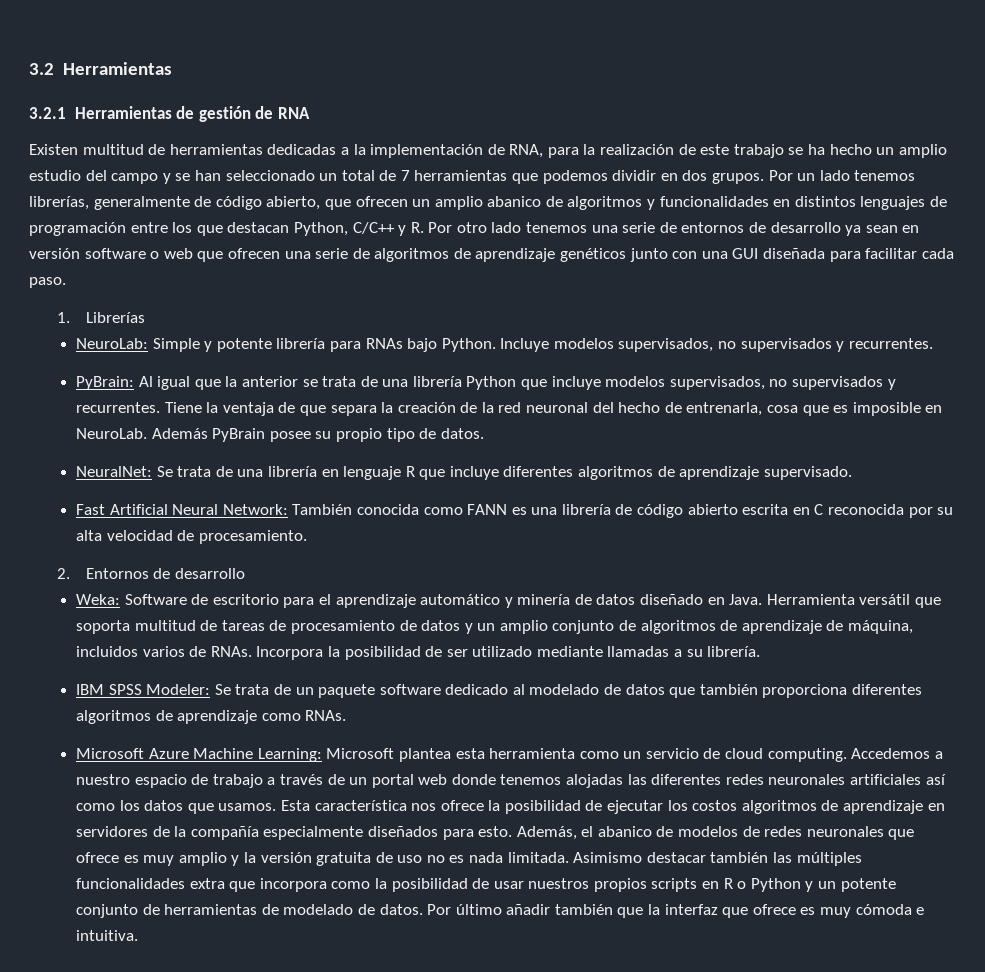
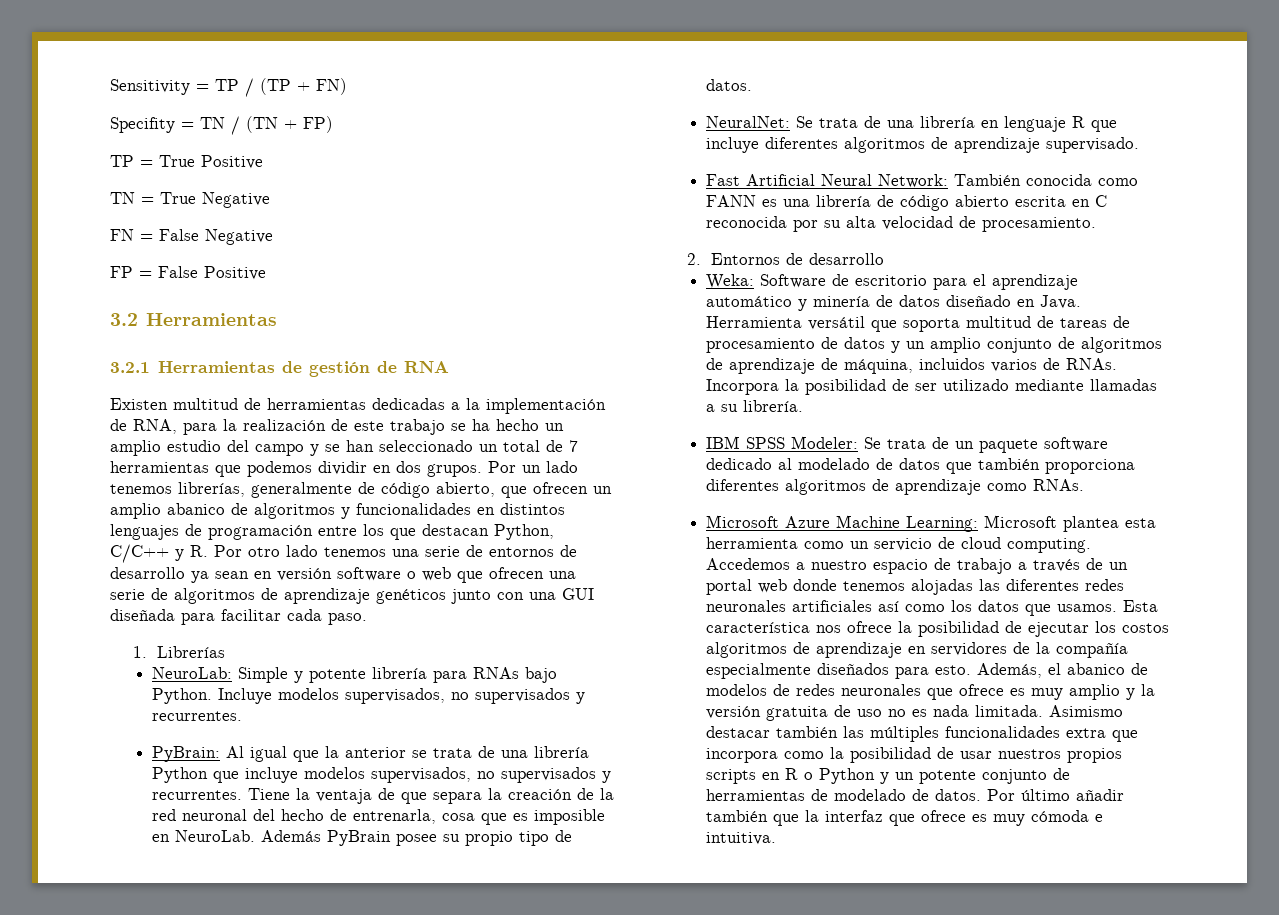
(29, 69) none -> [110,78,347,97] [110,116,333,135] [110,155,263,169] [110,192,270,208] [110,229,273,245] [110,266,266,280] Sensitivity = TP / (TP + FN) // Specifity = TN / (TN + FP) // TP = True Positive // TN = True Negative // FN = False Negative // FP = False Positive //

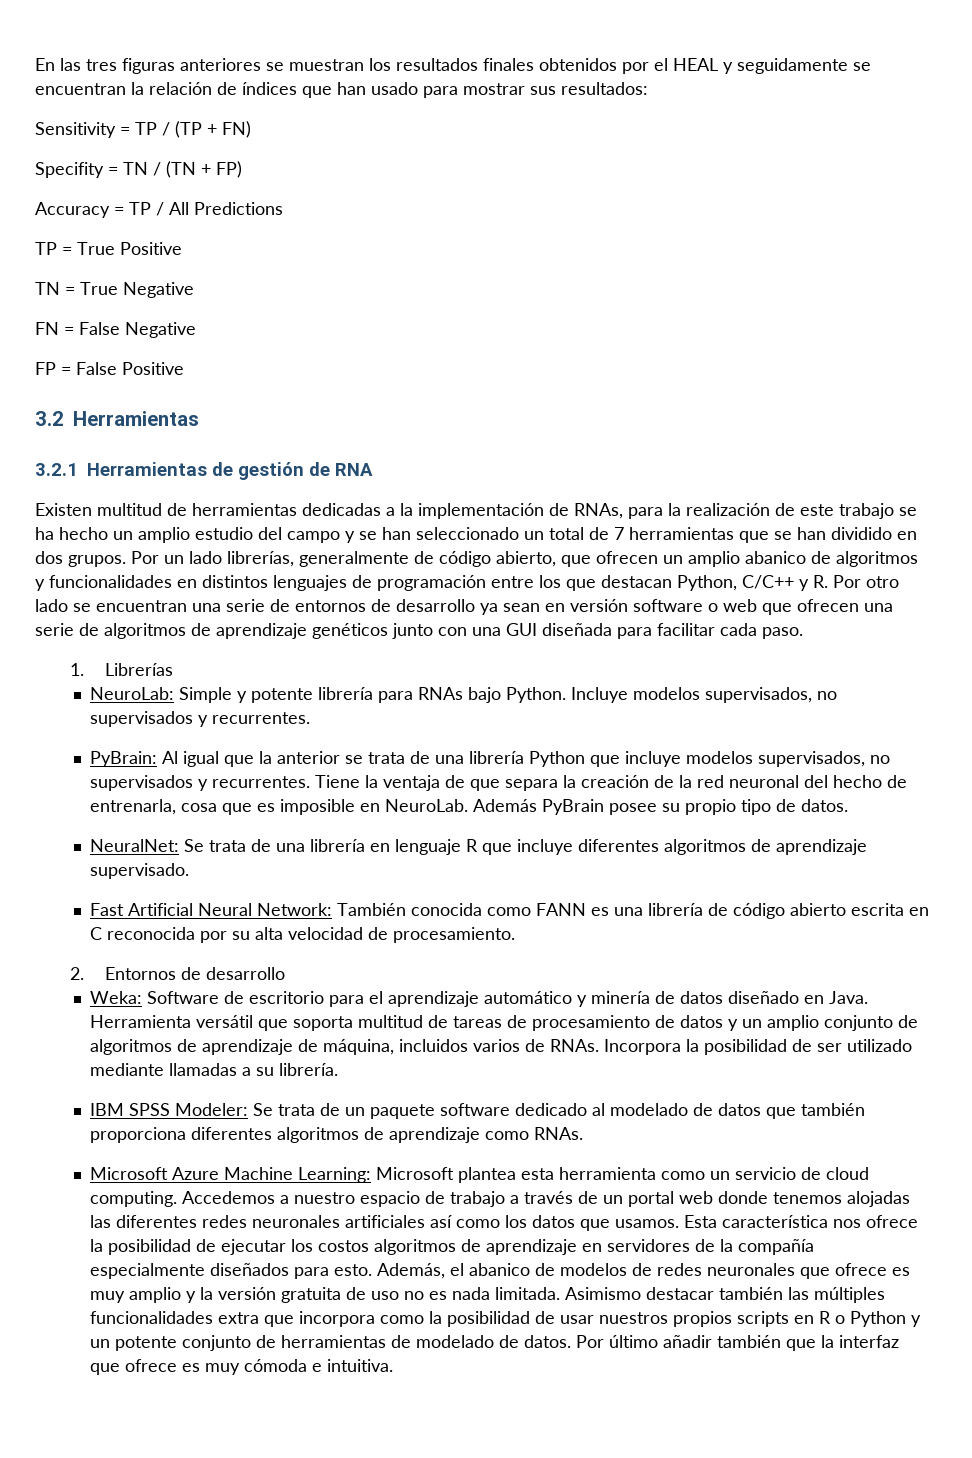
(110, 87) none -> [35,58,871,74] [35,82,648,98] En las tres figuras anteriores se muestran los resultados finales obtenidos por el HEAL y seguidamente se encuentran la relación de índices que han usado para mostrar sus resultados: //
(333, 124) none -> [35,202,283,218] // Accuracy = TP / All Predictions
[133,419,177,434] RNA, -> [574,503,623,519] RNAs,
[247,461,367,477] podemos dividir -> [774,527,892,540] se han dividido
[110,484,172,494] tenemos -> (222, 557) none
[324,547,386,557] tenemos -> [73,600,187,612] se encuentran

